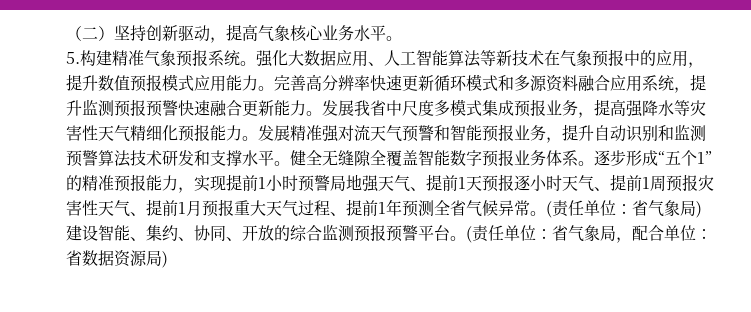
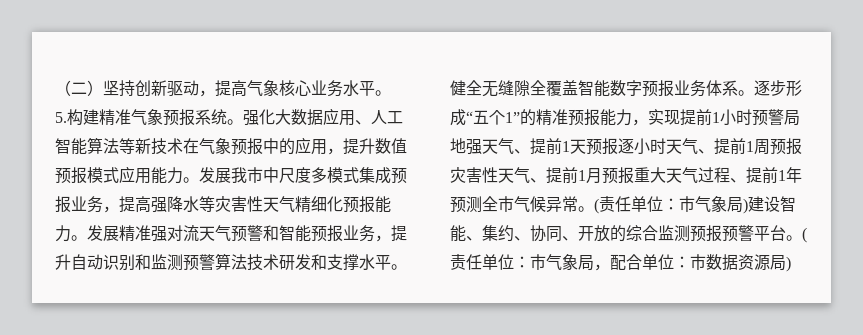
[274,74,706,93] [66,99,386,117] 完善高分辨率快速更新循环模式和多源资料融合应用系统，提升监测预报预警快速融合更新能力。发展我省 -> [199,167,263,183] 发展我市
[450,200,466,216] 省 -> [498,196,514,212] 市
[632,200,648,216] 省 -> [679,196,695,212] 市
[552,225,568,241] 省 -> [530,254,546,270] 市
[66,250,82,266] 省 -> [690,254,706,270] 市

